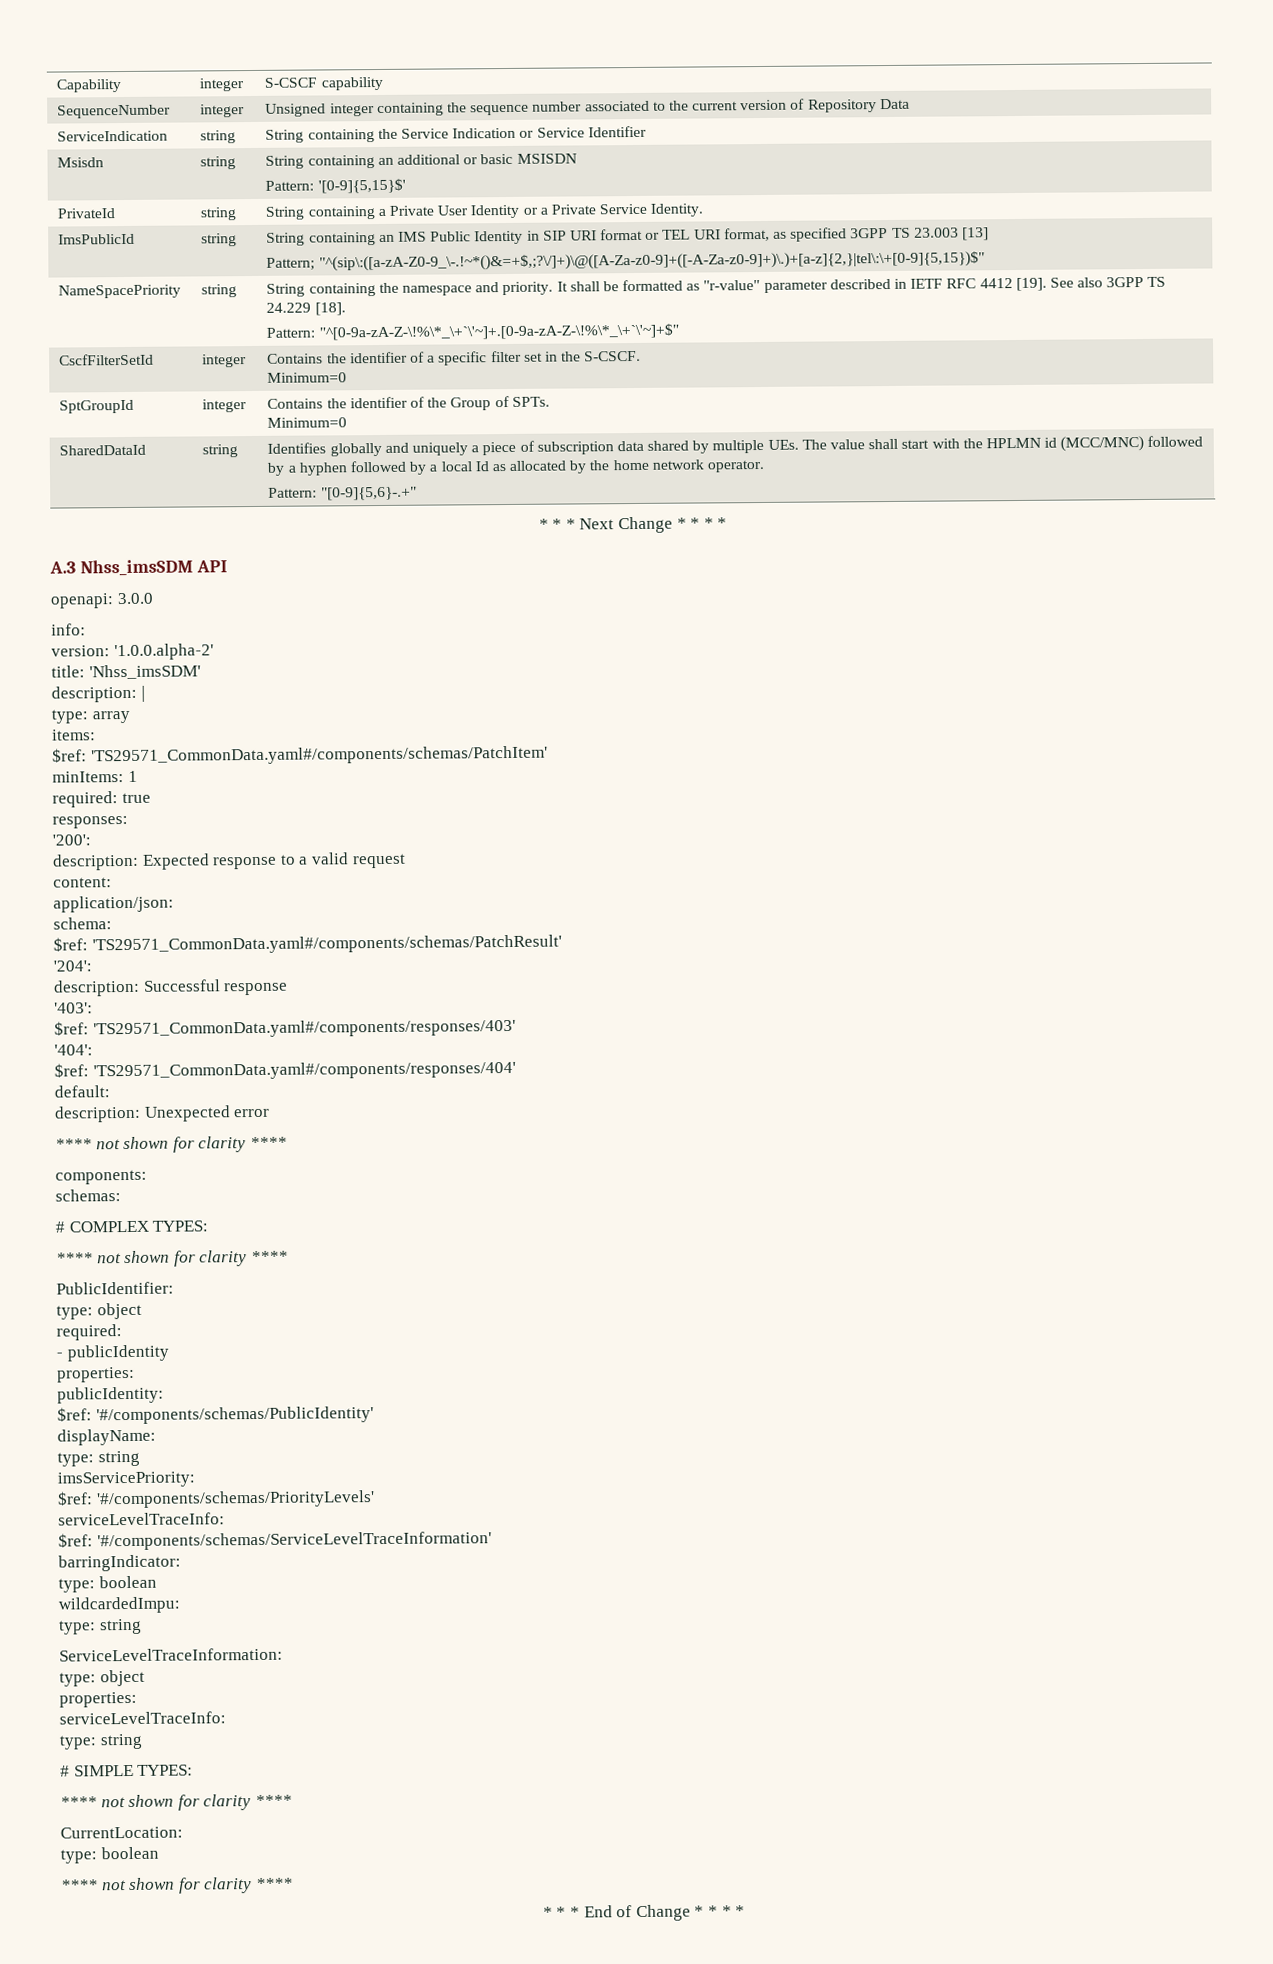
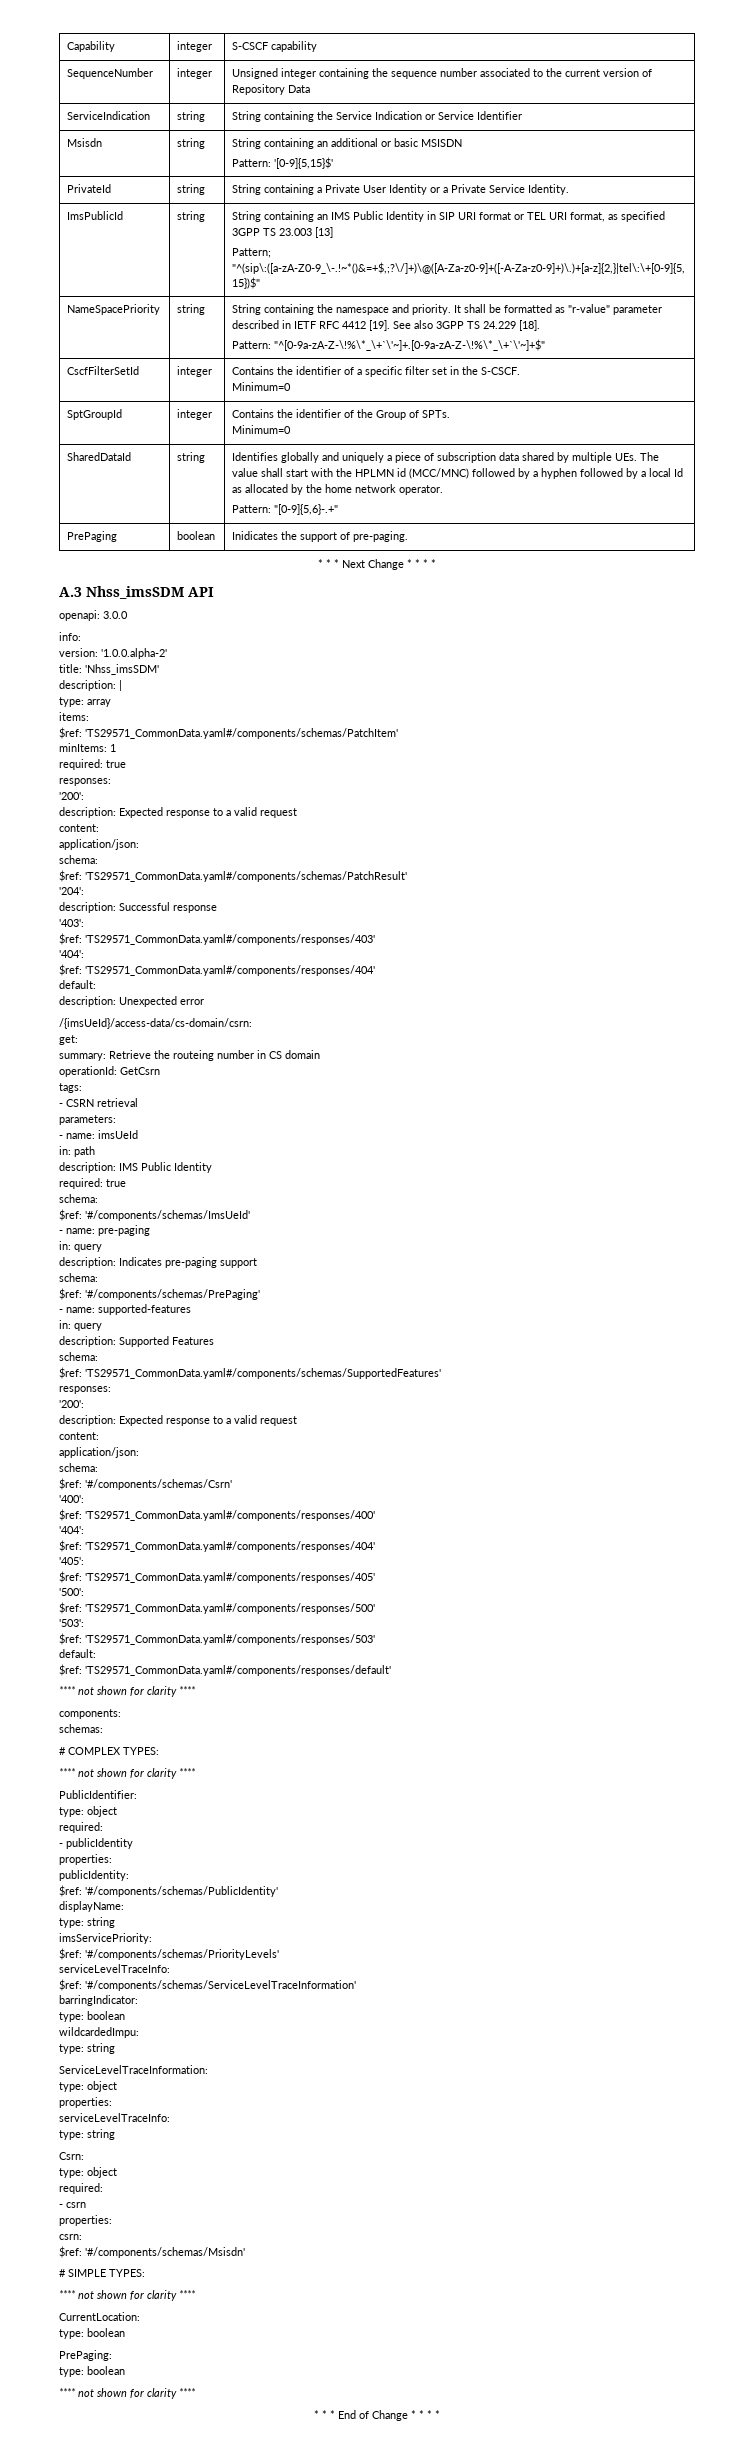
(417, 493) none -> [67,531,118,542] [177,531,216,540] [232,531,409,542] // PrePaging | boolean | Inidicates the support of pre-paging.
(271, 1113) none -> [59,1018,252,1029] [59,1035,78,1045] [59,1050,320,1061] [59,1066,160,1077] [59,1083,82,1093] [59,1098,138,1107] [59,1115,116,1125] [59,1130,138,1139] [59,1146,95,1157] [59,1162,212,1173] [59,1178,126,1189] [59,1194,98,1203] [59,1209,250,1221] [59,1225,150,1236] [59,1241,102,1252] [59,1257,257,1268] [59,1273,98,1282] [59,1288,260,1300] [59,1304,191,1315] [59,1320,102,1331] [59,1336,214,1347] [59,1352,98,1361] [59,1367,441,1379] [59,1386,111,1394] [59,1400,84,1408] [59,1415,297,1426] [59,1432,99,1440] [59,1447,139,1458] [59,1463,98,1472] [59,1478,232,1490] [59,1495,84,1503] [59,1509,375,1521] [59,1526,84,1534] [59,1540,375,1552] [59,1557,84,1565] [59,1571,375,1583] [59,1588,84,1596] [59,1602,375,1614] [59,1619,84,1627] [59,1633,375,1645] [59,1649,96,1658] [59,1664,391,1676] // /{imsUeId}/access-data/cs-domain/csrn: // get: // summary: Retrieve the routeing number in CS domain // operationId: GetCsrn // tags: // - CSRN retrieval // parameters: // - name: imsUeId // in: path // description: IMS Public Identity // required: true // schema: // $ref: '#/components/schemas/ImsUeId' // - name: pre-paging // in: query // description: Indicates pre-paging support // schema: // $ref: '#/components/schemas/PrePaging' // - name: supported-features // in: query // description: Supported Features // schema: // $ref: 'TS29571_CommonData.yaml#/components/schemas/SupportedFeatures' // responses: // '200': // description: Expected response to a valid request // content: // application/json: // schema: // $ref: '#/components/schemas/Csrn' // '400': // $ref: 'TS29571_CommonData.yaml#/components/responses/400' // '404': // $ref: 'TS29571_CommonData.yaml#/components/responses/404' // '405': // $ref: 'TS29571_CommonData.yaml#/components/responses/405' // '500': // $ref: 'TS29571_CommonData.yaml#/components/responses/500' // '503': // $ref: 'TS29571_CommonData.yaml#/components/responses/503' // default: // $ref: 'TS29571_CommonData.yaml#/components/responses/default'
(143, 1741) none -> [59,2152,84,2160] [59,2167,117,2178] [59,2183,103,2194] [59,2202,86,2208] [59,2215,112,2226] [59,2234,82,2240] [59,2246,245,2258] // Csrn: // type: object // required: // - csrn // properties: // csrn: // $ref: '#/components/schemas/Msisdn'
(159, 1853) none -> [59,2350,112,2361] [59,2366,125,2377] // PrePaging: // type: boolean

